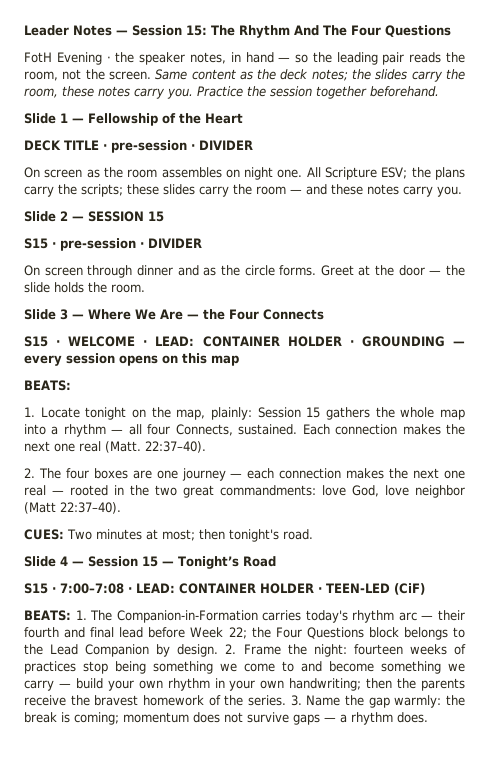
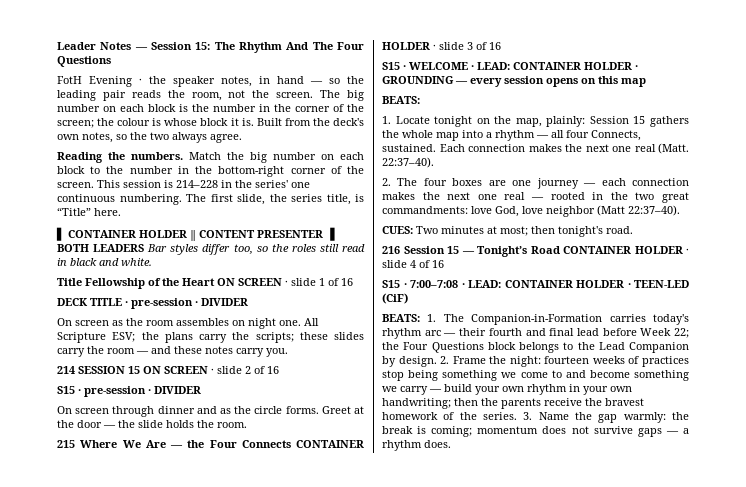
[155,69,466,82] [24,86,439,99] [24,113,243,126] Same content as the deck notes; the slides carry the room, these notes carry you. Practice the session together beforehand. // Slide 1 — Fellowship of the Heart -> [320,90,364,101] [57,104,364,112] [57,118,364,128] [57,132,242,143] [57,152,364,163] [57,166,365,177] [57,180,310,188] [57,194,364,205] [57,207,121,216] [56,227,335,241] [57,244,365,255] [57,258,152,266] [57,278,353,289] The big number on each block is the number in the corner of the screen; the colour is whose block it is. Built from the deck's own notes, so the two always agree. // Reading the numbers. Match the big number on each block to the number in the bottom-right corner of the screen. This session is 214–228 in the series' one continuous numbering. The first slide, the series title, is “Title” here. // ▌ CONTAINER HOLDER ‖ CONTENT PRESENTER ▐ BOTH LEADERS Bar styles differ too, so the roles still read in black and white. // Title Fellowship of the Heart ON SCREEN · slide 1 of 16
[24,211,84,222] Slide 2 — -> [57,366,75,374] 214
(164, 216) none -> [143,366,279,374] ON SCREEN · slide 2 of 16
[24,309,84,320] Slide 3 — -> [57,440,75,448] 215
(324, 314) none -> [296,440,364,448] [382,42,501,50] CONTAINER HOLDER · slide 3 of 16
[24,556,84,567] Slide 4 — -> [382,246,400,254] 216
(276, 561) none -> [563,246,689,254] [382,260,444,268] CONTAINER HOLDER · slide 4 of 16

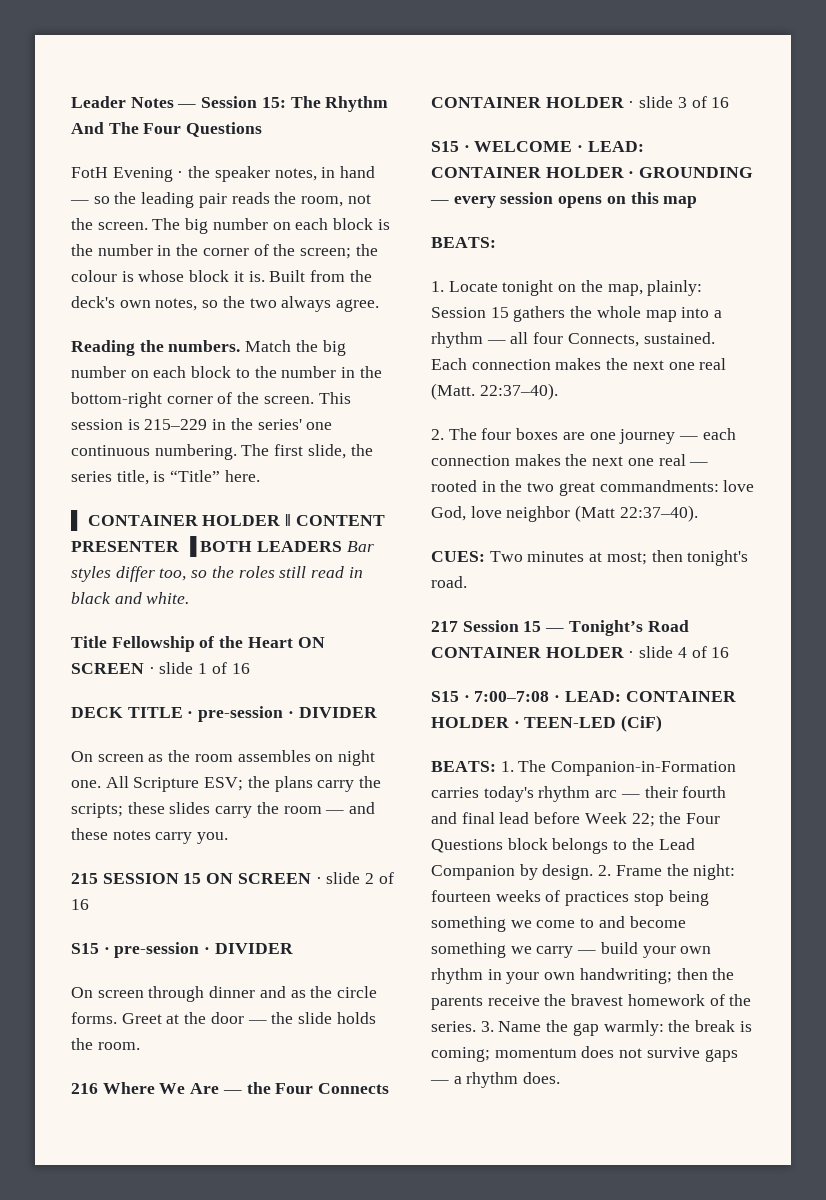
[176,180,218,188] 214–228 -> [144,419,208,430] 215–229
[57,366,75,374] 214 -> [71,873,98,884] 215
[57,440,75,448] 215 -> [71,1083,98,1094] 216
[382,246,400,254] 216 -> [431,621,458,632] 217

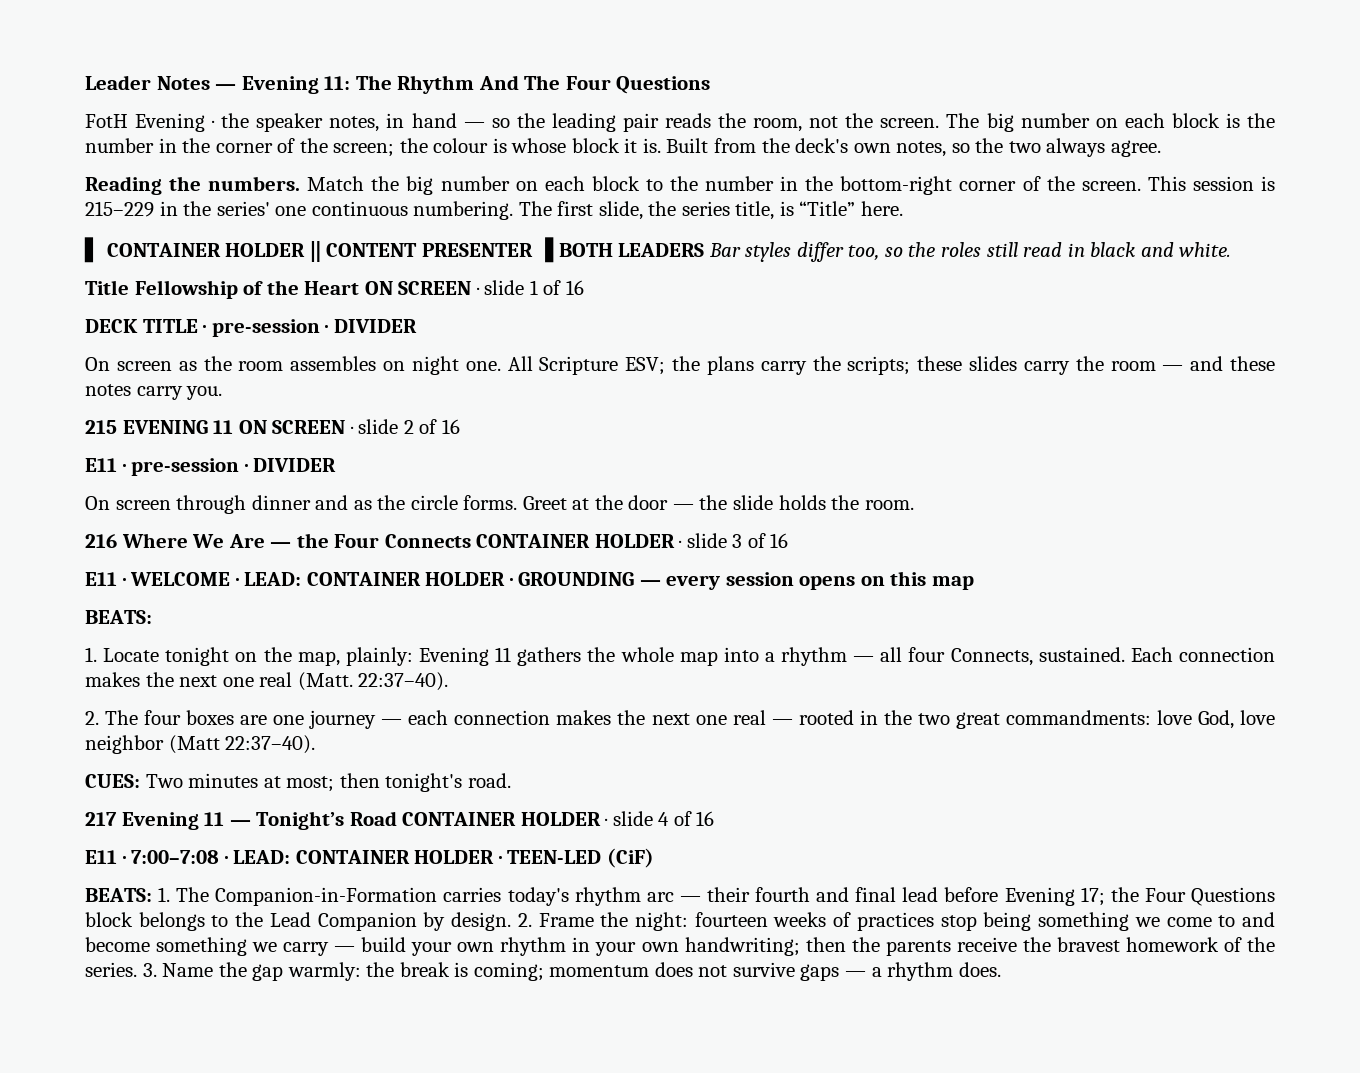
[201,96,286,108] Session 15: -> [241,76,351,94] Evening 11:
[102,873,202,884] SESSION 15 -> [122,420,234,434] EVENING 11
[71,943,99,954] S15 -> [85,458,117,472] E11
[431,141,459,152] S15 -> [85,572,117,586] E11
[431,307,509,318] Session 15 -> [418,647,512,666] Evening 11
[462,620,542,632] Session 15 -> [121,812,225,830] Evening 11
[431,691,459,702] S15 -> [85,850,117,864] E11
[584,812,655,827] Week 22; -> [1004,887,1105,906] Evening 17;

